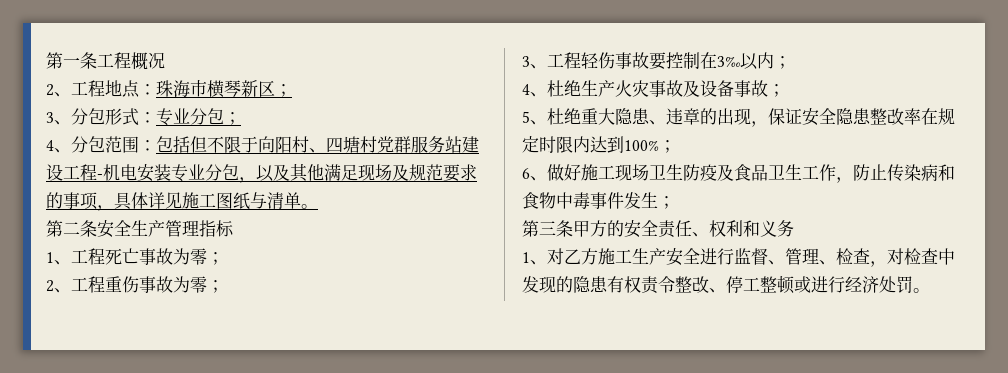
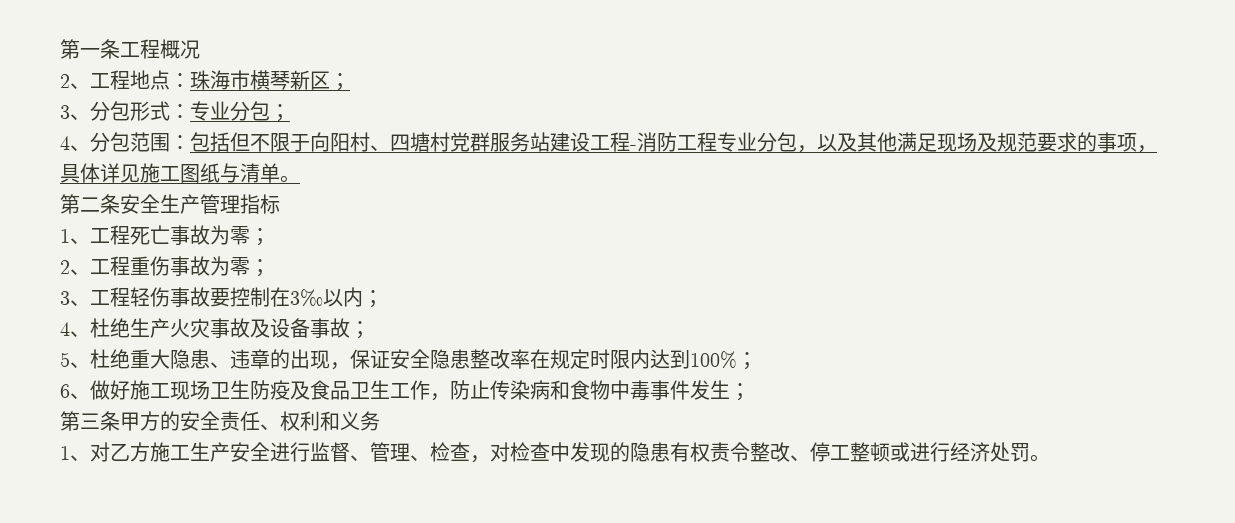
[103,164,171,182] 机电安装 -> [637,132,717,152] 消防工程

